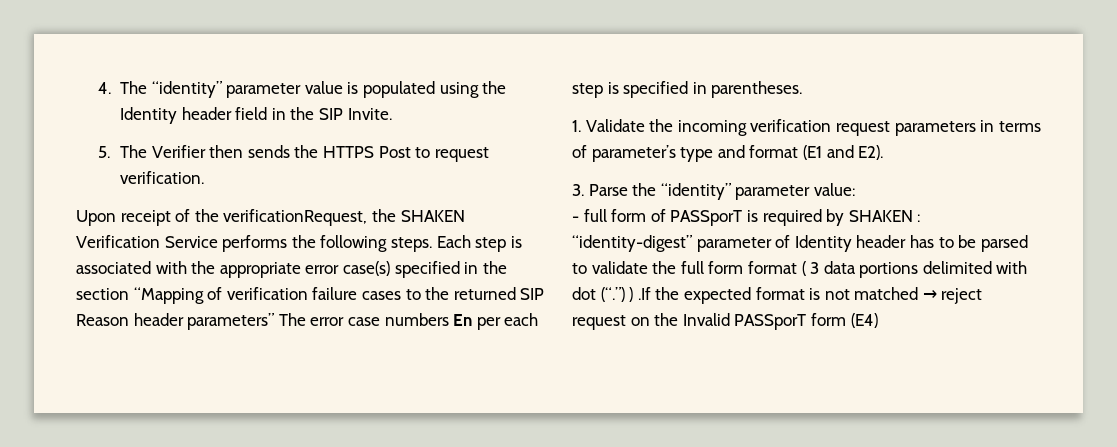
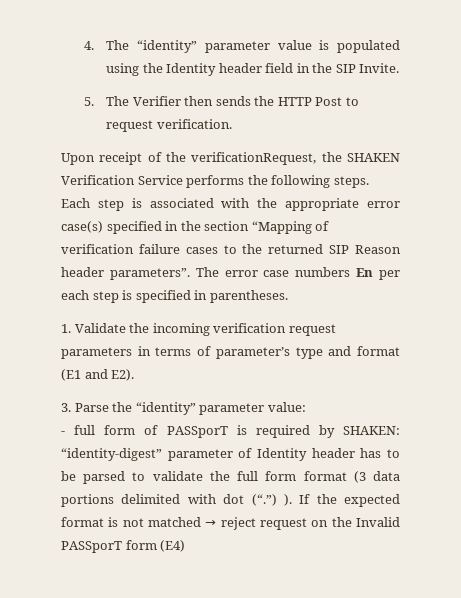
[322,146,374,158] HTTPS -> [277,97,312,106] HTTP
[187,313,275,330] parameters” -> [109,268,190,280] parameters”.
[848,210,921,222] SHAKEN : -> [343,426,400,435] SHAKEN:
[801,261,820,276] ( 3 -> [353,471,366,483] (3
[629,287,651,302] ) .If -> [283,494,311,506] ). If

